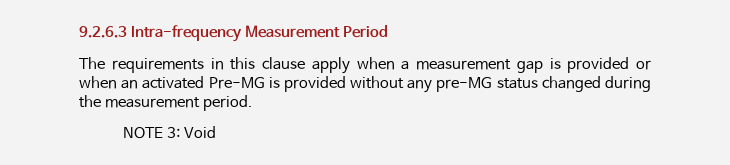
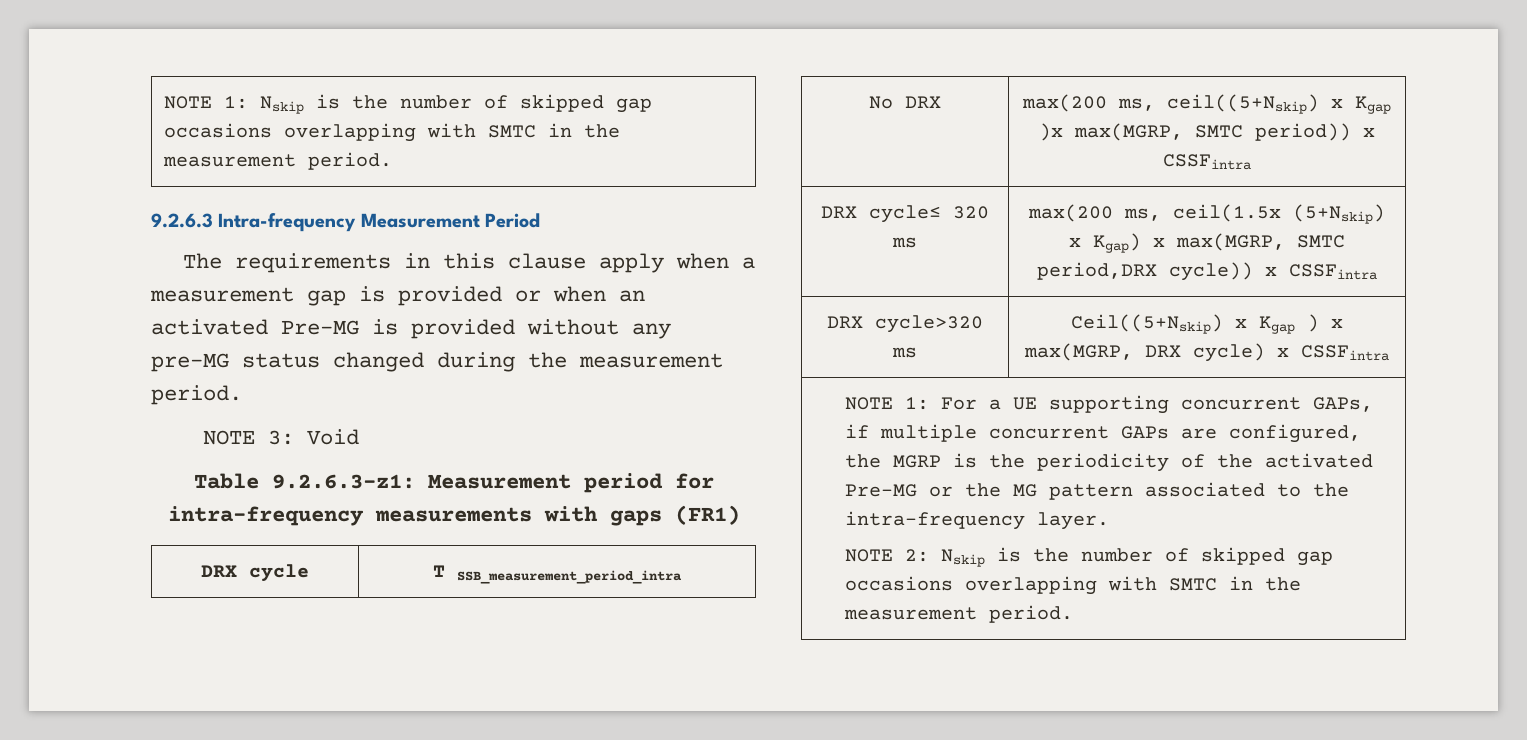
(79, 32) none -> [163,94,652,114] [163,123,620,142] [162,152,392,170] NOTE 1: Nskip is the number of skipped gap occasions overlapping with SMTC in the measurement period. //
(216, 132) none -> [193,473,714,493] [167,505,740,526] [201,564,309,582] [433,565,682,584] [869,96,941,109] [1022,94,1391,114] [1039,123,1375,141] [1163,154,1251,170] [821,205,989,223] [892,237,917,248] [1028,204,1385,224] [1069,233,1345,253] [1037,262,1377,281] [827,315,983,333] [892,347,917,358] [1071,314,1343,334] [1024,343,1389,362] [844,395,1373,414] [844,424,1361,443] [844,453,1373,472] [844,482,1349,500] [844,511,1109,530] [844,547,1333,567] [844,576,1301,595] [843,605,1073,623] // Table 9.2.6.3-z1: Measurement period for intra-frequency measurements with gaps (FR1) // DRX cycle | T SSB_measurement_period_intra // No DRX | max(200 ms, ceil((5+Nskip) x Kgap )x max(MGRP, SMTC period)) x CSSFintra // DRX cycle≤ 320 ms | max(200 ms, ceil(1.5x (5+Nskip) x Kgap) x max(MGRP, SMTC period,DRX cycle)) x CSSFintra // DRX cycle>320 ms | Ceil((5+Nskip) x Kgap ) x max(MGRP, DRX cycle) x CSSFintra // NOTE 1: For a UE supporting concurrent GAPs, if multiple concurrent GAPs are configured, the MGRP is the periodicity of the activated Pre-MG or the MG pattern associated to the intra-frequency layer. // NOTE 2: Nskip is the number of skipped gap occasions overlapping with SMTC in the measurement period.

